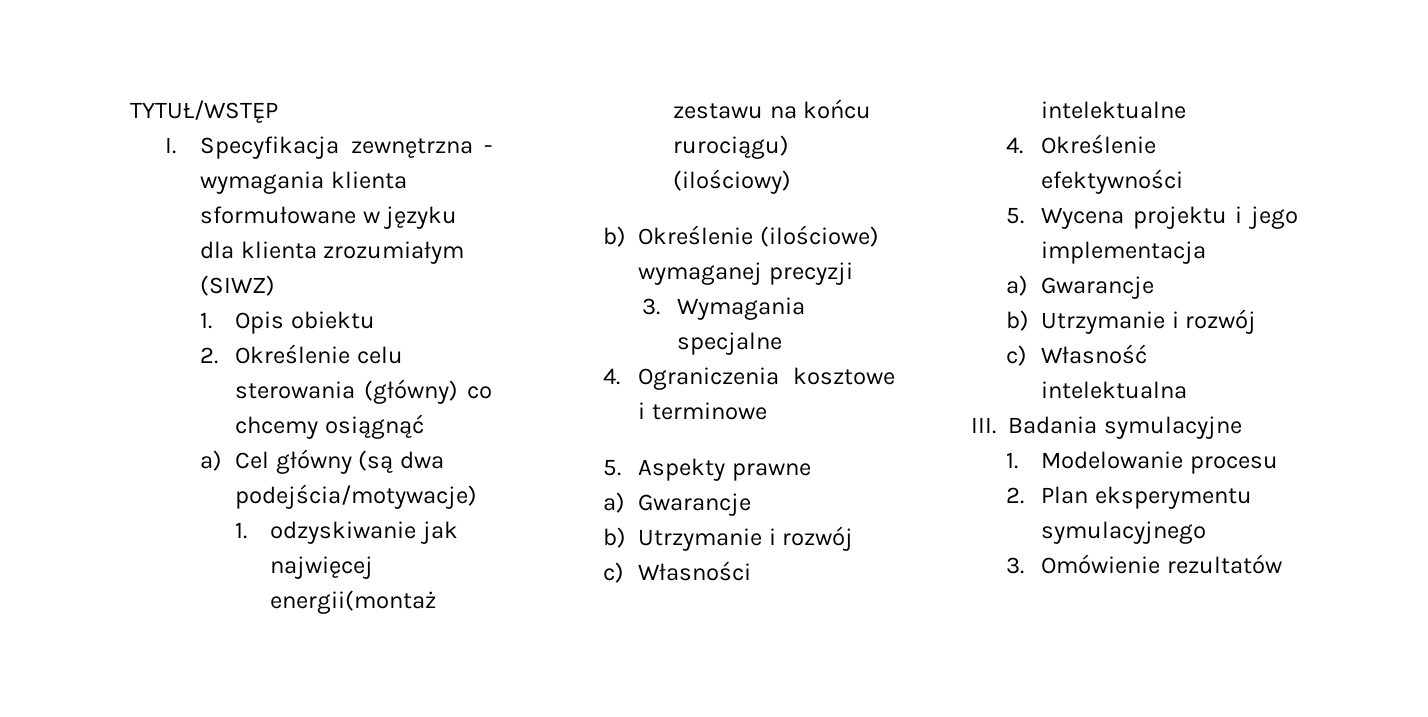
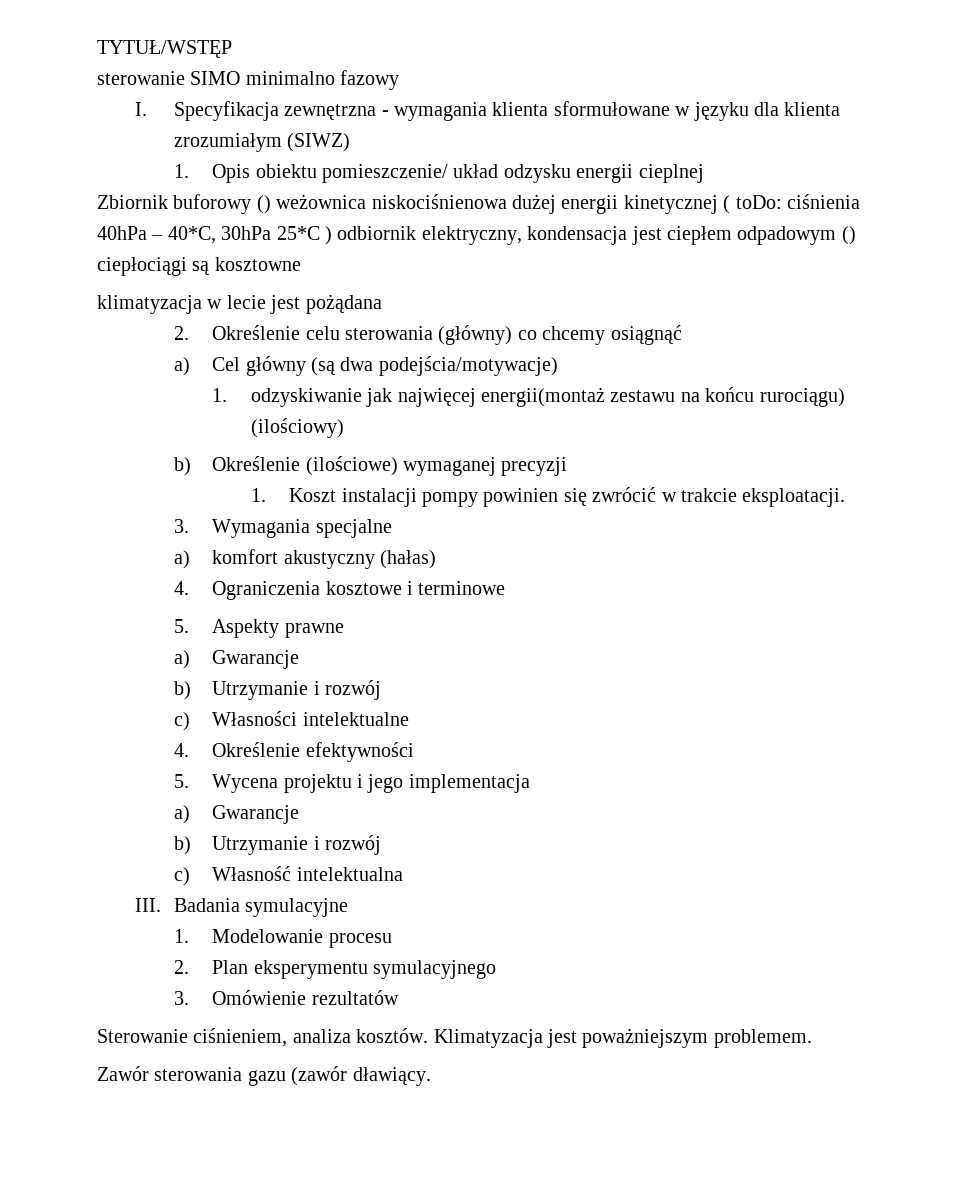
(278, 111) none -> [97,70,400,90] // sterowanie SIMO minimalno fazowy
(375, 320) none -> [322,164,704,183] [97,194,860,214] [97,226,856,245] [97,257,301,276] [97,294,382,314] pomieszczenie/ układ odzysku energii cieplnej // Zbiornik buforowy () weżownica niskociśnienowa dużej energii kinetycznej ( toDo: ciśnienia 40hPa – 40*C, 30hPa 25*C ) odbiornik elektryczny, kondensacja jest ciepłem odpadowym () ciepłociągi są kosztowne // klimatyzacja w lecie jest pożądana
[641,297,805,320] [676,332,782,355] 3. Wymagania specjalne -> [250,487,846,507] [173,519,392,538] [173,549,437,569] 1. Koszt instalacji pompy powinien się zwrócić w trakcie eksploatacji. // 3. Wymagania specjalne // a) komfort akustyczny (hałas)
(1282, 564) none -> [97,1028,812,1048] [97,1066,431,1086] // Sterowanie ciśnieniem, analiza kosztów. Klimatyzacja jest poważniejszym problemem. // Zawór sterowania gazu (zawór dławiący.

